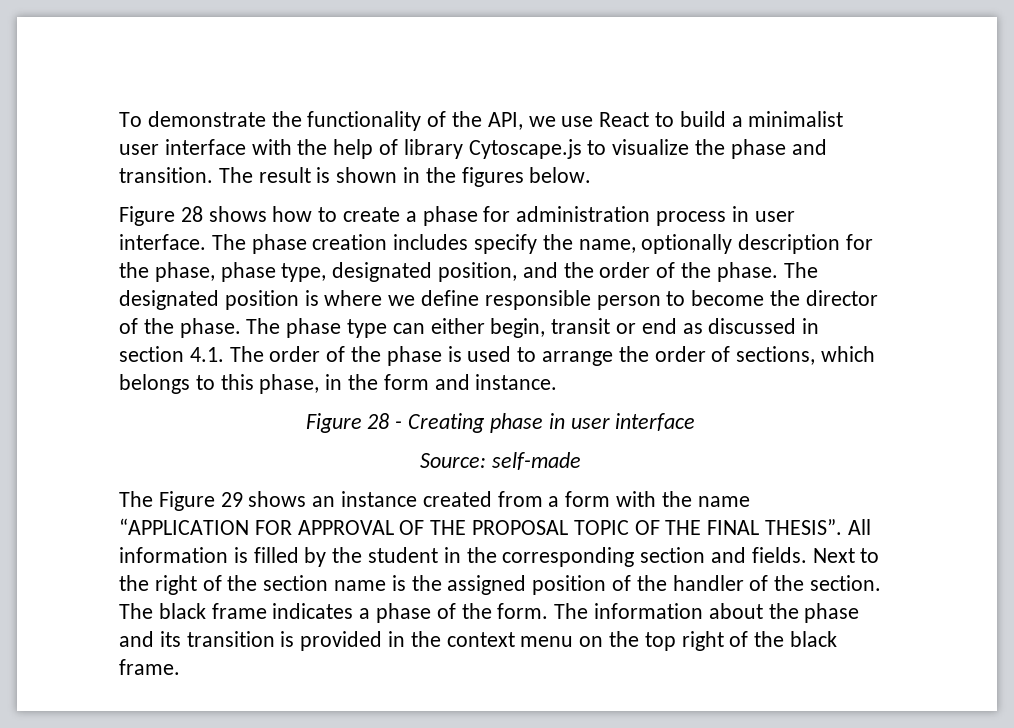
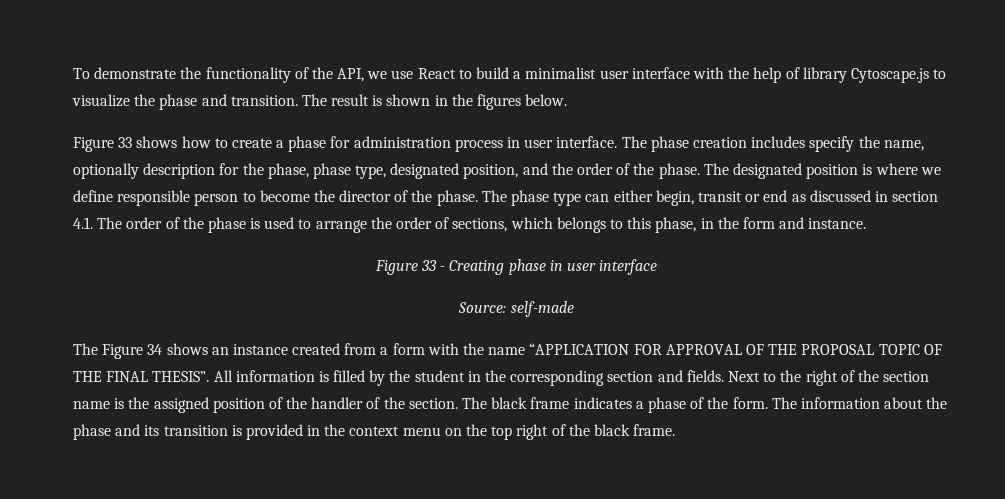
[180,206,203,222] 28 -> [118,137,133,148] 33
[367,413,390,429] 28 -> [421,260,438,271] 33
[220,492,243,507] 29 -> [147,344,163,355] 34

